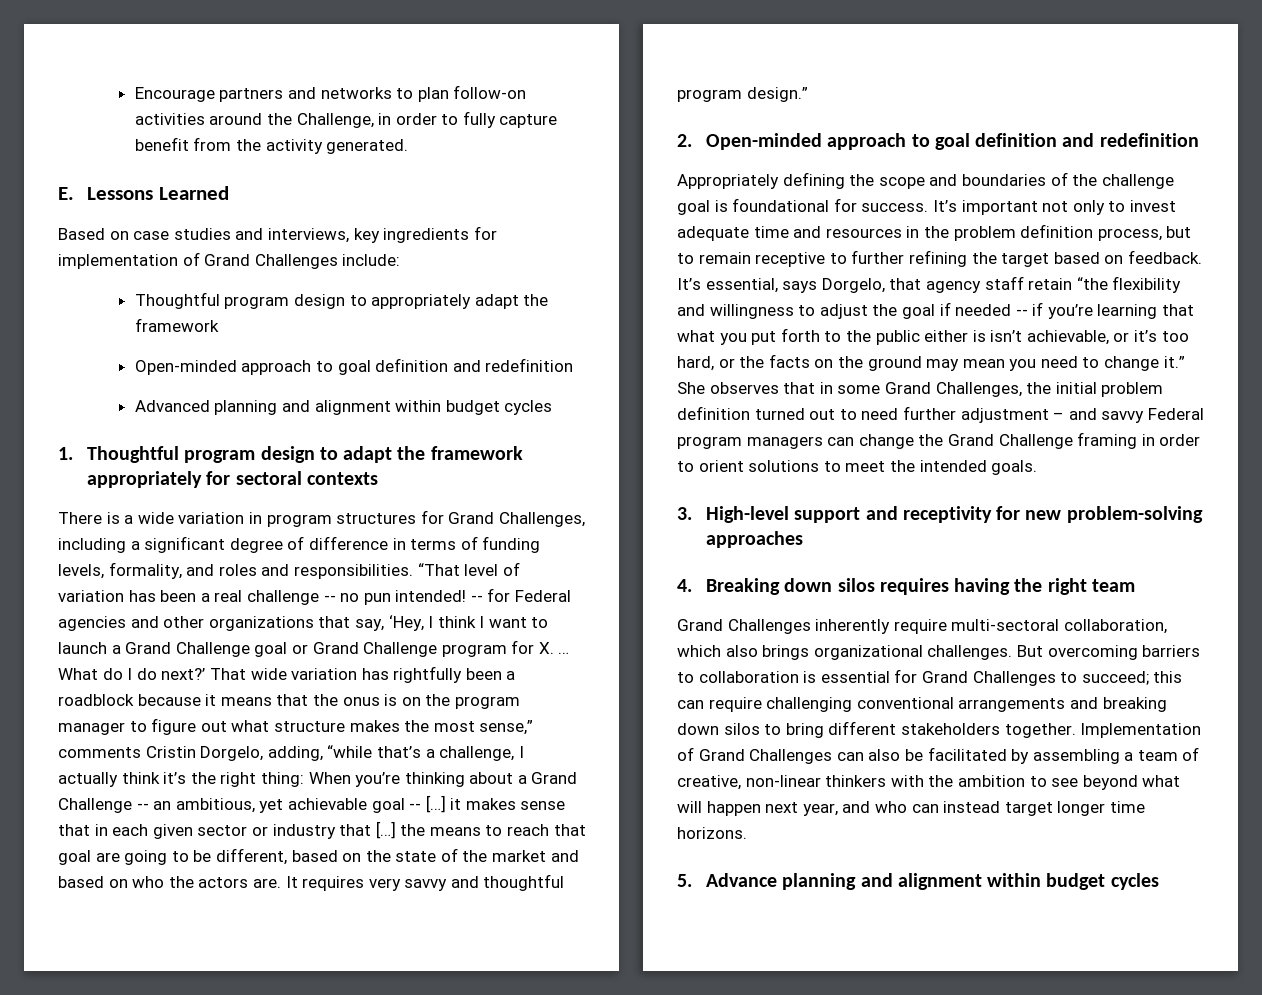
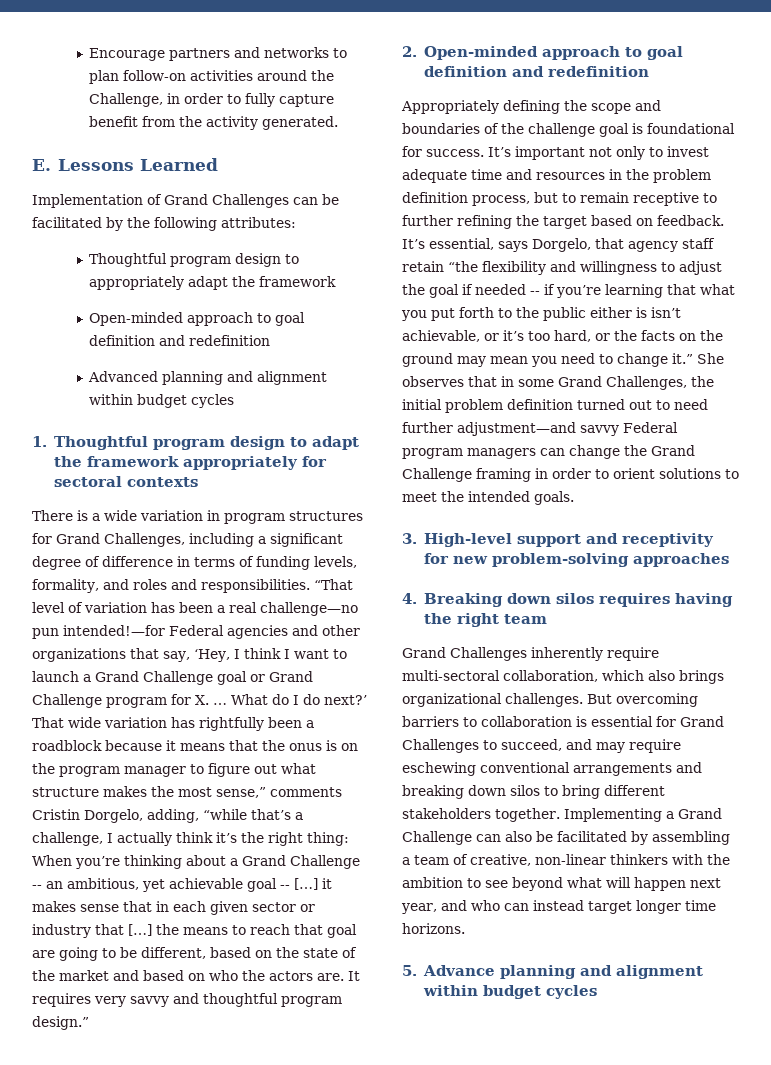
[58,226,497,243] [58,252,401,269] Based on case studies and interviews, key ingredients for implementation of Grand Challenges include: -> [32,194,339,208] [32,217,296,231] Implementation of Grand Challenges can be facilitated by the following attributes:
[246,588,511,605] challenge -- no pun intended! -- for -> [260,602,358,616] [32,625,165,639] challenge—no pun intended!—for
[960,408,1097,423] adjustment – and -> [457,422,576,436] adjustment—and
[1081,671,1183,685] [677,697,853,712] succeed; this can require challenging -> [501,739,681,753] [402,762,476,776] succeed, and may require eschewing
[1080,723,1202,738] [677,747,833,764] Implementation of Grand Challenges -> [563,808,722,822] [402,831,472,845] Implementing a Grand Challenge

